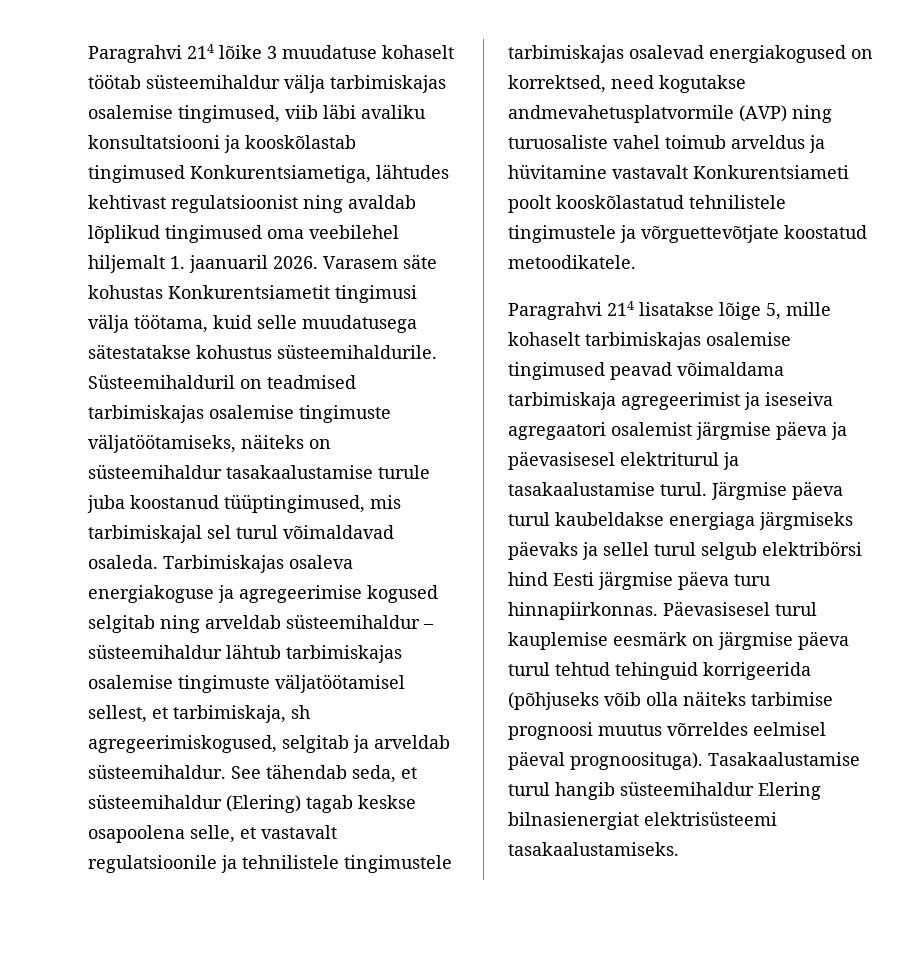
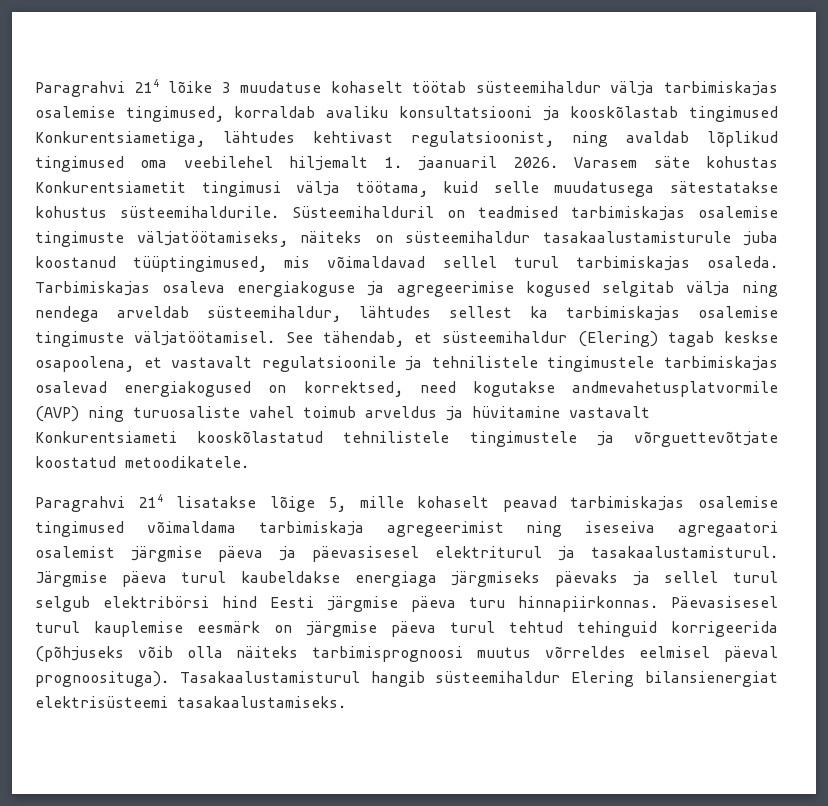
[285,104,356,119] viib läbi -> [234,106,316,118] korraldab
[171,195,298,213] regulatsioonist -> [411,131,554,147] regulatsioonist,
[226,465,430,479] tasakaalustamise turule -> [542,231,731,243] tasakaalustamisturule
[88,525,394,543] tarbimiskajal sel turul võimaldavad -> [327,256,690,271] võimaldavad sellel turul tarbimiskajas
[160,614,434,633] [88,644,402,663] [88,674,405,693] [88,705,310,723] [88,735,450,753] [88,764,396,783] ning arveldab süsteemihaldur – süsteemihaldur lähtub tarbimiskajas osalemise tingimuste väljatöötamisel sellest, et tarbimiskaja, sh agregeerimiskogused, selgitab ja arveldab süsteemihaldur. See tähendab seda, -> [685,281,778,297] [35,306,778,322] [35,331,404,347] välja ning nendega arveldab süsteemihaldur, lähtudes sellest ka tarbimiskajas osalemise tingimuste väljatöötamisel. See tähendab,
[88,825,235,843] osapoolena selle, -> [35,356,134,372] osapoolena,
[508,195,551,213] poolt -> (177, 437) none
(580, 339) none -> [502,496,557,512] peavad
[610,362,672,380] peavad -> (124, 529) none
[744,392,760,410] ja -> [526,521,563,537] ning
[508,482,707,496] tasakaalustamise turul. -> [591,546,778,558] tasakaalustamisturul.
[751,692,833,706] [508,722,593,740] tarbimise prognoosi -> [312,646,463,662] tarbimisprognoosi
[708,752,860,766] [508,782,550,796] Tasakaalustamise turul -> [179,671,360,683] Tasakaalustamisturul
[508,812,639,830] bilnasienergiat -> [645,671,778,687] bilansienergiat

